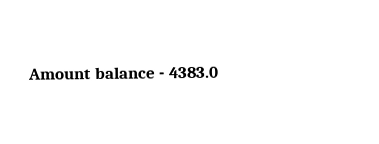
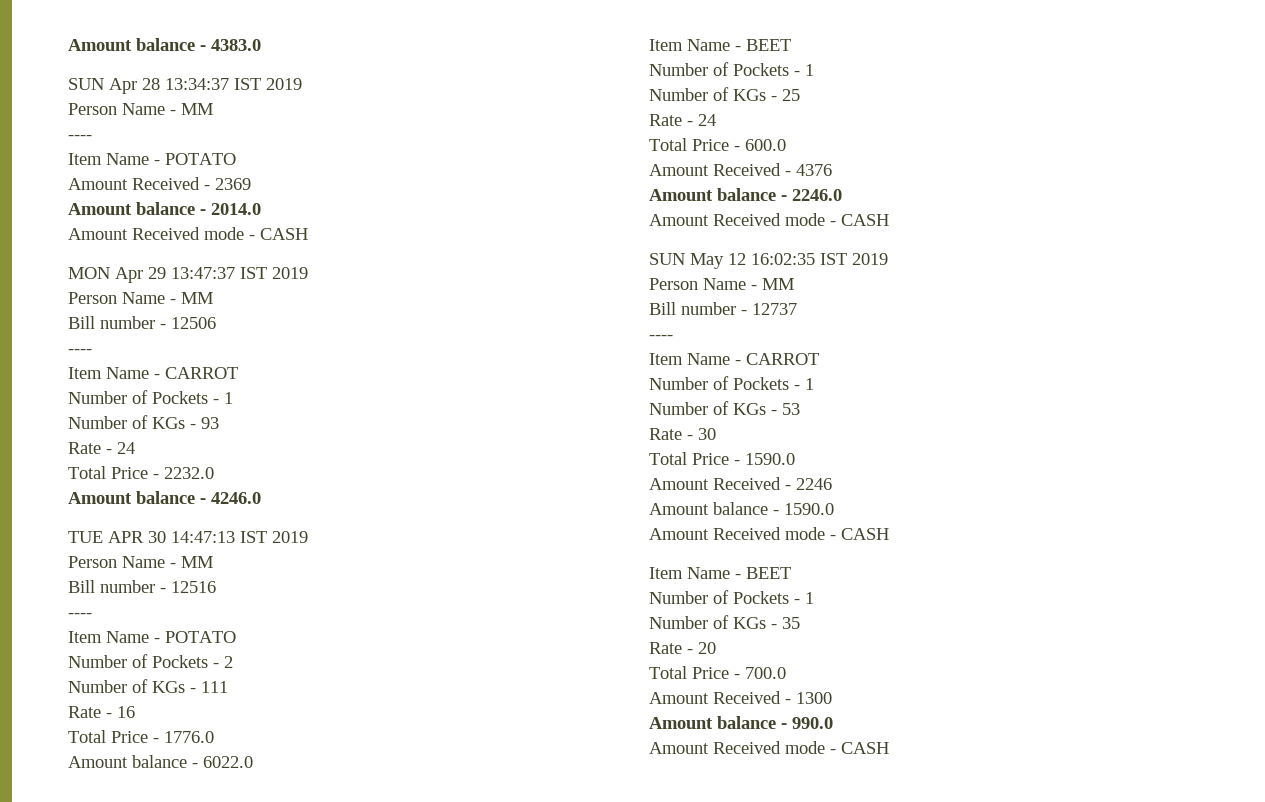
(219, 72) none -> [68,78,302,94] [68,103,213,115] [68,135,92,140] [68,153,236,165] [68,177,251,190] [68,202,261,215] [68,227,308,240] [68,267,308,283] [68,292,213,304] [68,316,216,329] [68,349,92,354] [68,367,238,379] [68,390,233,404] [68,415,219,429] [68,442,135,454] [68,466,214,479] [68,491,261,504] [68,531,308,543] [68,556,213,568] [68,580,216,593] [68,613,92,618] [68,631,236,643] [68,654,233,668] [68,679,228,693] [68,706,135,718] [68,730,214,743] [68,755,253,768] [649,39,791,51] [649,62,814,76] [649,87,800,101] [649,114,716,126] [649,138,786,151] [649,163,832,176] [649,188,842,201] [649,213,889,226] [649,253,888,269] [649,278,794,290] [649,302,797,315] [649,335,673,340] [649,353,819,365] [649,376,814,390] [649,401,800,415] [649,428,716,440] [649,452,795,465] [649,477,832,490] [649,502,834,515] [649,527,889,540] [649,567,791,579] [649,590,814,604] [649,615,800,629] [649,642,716,654] [649,666,786,679] [649,691,832,704] [649,716,833,729] [649,741,889,754] // SUN Apr 28 13:34:37 IST 2019 // Person Name - MM // ---- // Item Name - POTATO // Amount Received - 2369 // Amount balance - 2014.0 // Amount Received mode - CASH // MON Apr 29 13:47:37 IST 2019 // Person Name - MM // Bill number - 12506 // ---- // Item Name - CARROT // Number of Pockets - 1 // Number of KGs - 93 // Rate - 24 // Total Price - 2232.0 // Amount balance - 4246.0 // TUE APR 30 14:47:13 IST 2019 // Person Name - MM // Bill number - 12516 // ---- // Item Name - POTATO // Number of Pockets - 2 // Number of KGs - 111 // Rate - 16 // Total Price - 1776.0 // Amount balance - 6022.0 // Item Name - BEET // Number of Pockets - 1 // Number of KGs - 25 // Rate - 24 // Total Price - 600.0 // Amount Received - 4376 // Amount balance - 2246.0 // Amount Received mode - CASH // SUN May 12 16:02:35 IST 2019 // Person Name - MM // Bill number - 12737 // ---- // Item Name - CARROT // Number of Pockets - 1 // Number of KGs - 53 // Rate - 30 // Total Price - 1590.0 // Amount Received - 2246 // Amount balance - 1590.0 // Amount Received mode - CASH // Item Name - BEET // Number of Pockets - 1 // Number of KGs - 35 // Rate - 20 // Total Price - 700.0 // Amount Received - 1300 // Amount balance - 990.0 // Amount Received mode - CASH

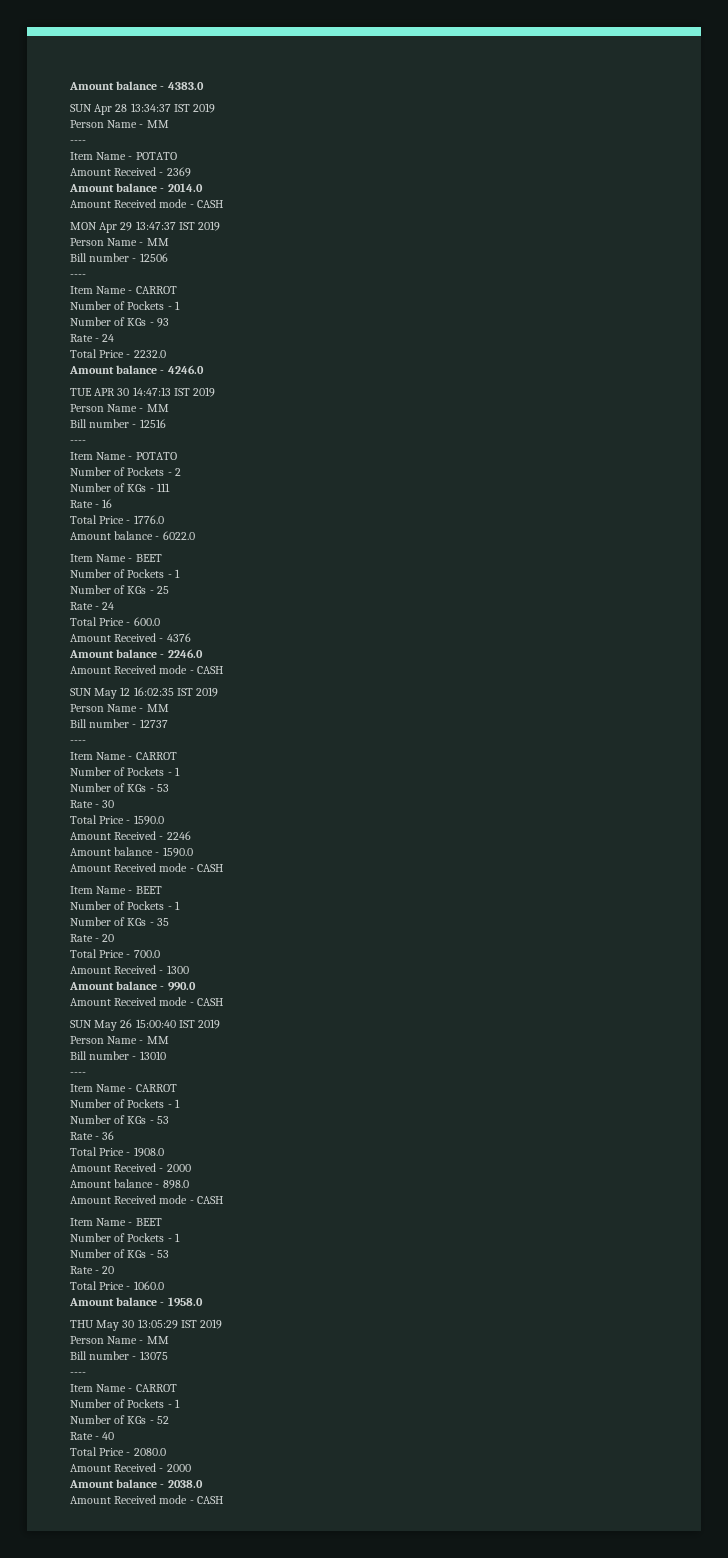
(889, 748) none -> [70,1019,221,1031] [70,1036,169,1044] [70,1051,166,1060] [70,1072,86,1076] [70,1084,177,1092] [70,1099,180,1108] [70,1115,169,1124] [70,1131,115,1140] [70,1147,164,1157] [70,1163,191,1172] [70,1179,189,1189] [70,1195,223,1204] [70,1218,162,1226] [70,1233,180,1242] [70,1249,169,1258] [70,1266,115,1274] [70,1281,164,1290] [69,1297,203,1307] [70,1319,223,1331] [70,1336,169,1344] [70,1351,168,1360] [70,1372,86,1376] [70,1384,177,1392] [70,1399,180,1408] [70,1415,169,1424] [70,1432,115,1440] [70,1447,166,1456] [70,1463,191,1472] [69,1479,203,1488] [70,1495,223,1504] // SUN May 26 15:00:40 IST 2019 // Person Name - MM // Bill number - 13010 // ---- // Item Name - CARROT // Number of Pockets - 1 // Number of KGs - 53 // Rate - 36 // Total Price - 1908.0 // Amount Received - 2000 // Amount balance - 898.0 // Amount Received mode - CASH // Item Name - BEET // Number of Pockets - 1 // Number of KGs - 53 // Rate - 20 // Total Price - 1060.0 // Amount balance - 1958.0 // THU May 30 13:05:29 IST 2019 // Person Name - MM // Bill number - 13075 // ---- // Item Name - CARROT // Number of Pockets - 1 // Number of KGs - 52 // Rate - 40 // Total Price - 2080.0 // Amount Received - 2000 // Amount balance - 2038.0 // Amount Received mode - CASH

